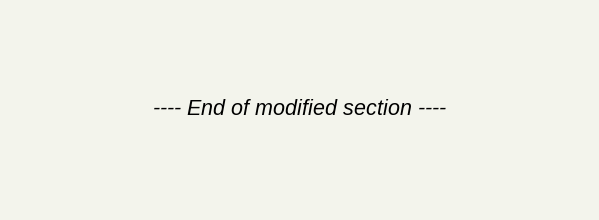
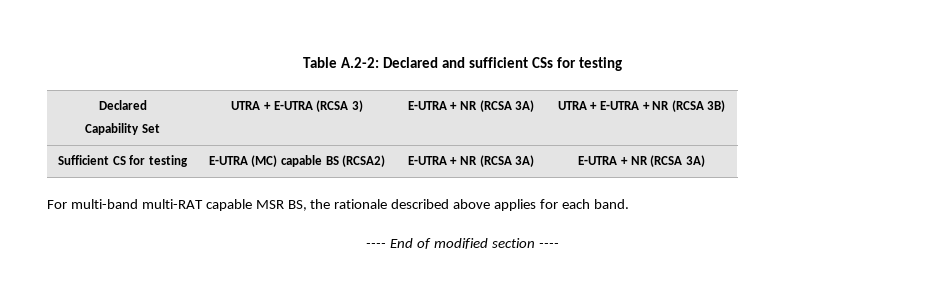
(153, 111) none -> [303,57,622,71] [98,100,147,110] [85,123,160,135] [231,100,363,112] [407,100,535,112] [557,100,726,112] [58,155,188,167] [208,155,386,167] [407,155,535,167] [578,155,705,167] [47,199,629,211] Table A.2-2: Declared and sufficient CSs for testing // Declared // Capability Set | UTRA + E-UTRA (RCSA 3) | E-UTRA + NR (RCSA 3A) | UTRA + E-UTRA + NR (RCSA 3B) // Sufficient CS for testing | E-UTRA (MC) capable BS (RCSA2) | E-UTRA + NR (RCSA 3A) | E-UTRA + NR (RCSA 3A) // For multi-band multi-RAT capable MSR BS, the rationale described above applies for each band. //

